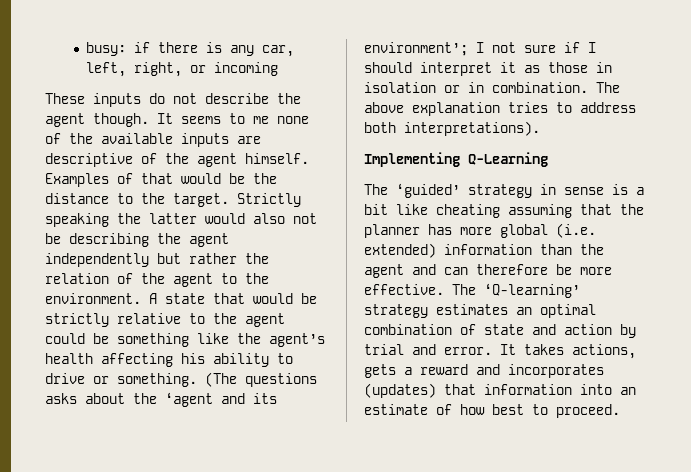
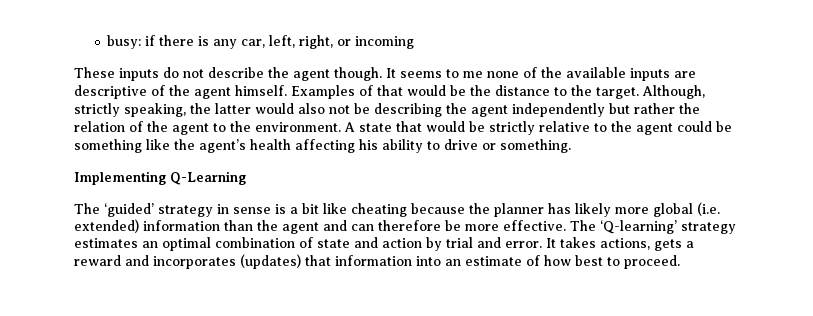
[237,193,301,207] [45,213,109,227] Strictly speaking -> [642,85,705,99] [74,103,186,117] Although, strictly speaking,
[205,372,317,387] [45,392,277,407] [364,42,596,56] [364,62,612,76] [364,82,620,93] [364,102,636,116] [364,121,540,136] (The questions asks about the ‘agent and its environment’; I not sure if I should interpret it as those in isolation or in combination. The above explanation tries to address both interpretations). -> (571, 146) none
[508,204,612,218] assuming that -> [411,203,465,214] because
(452, 229) none -> [575,203,611,217] likely

